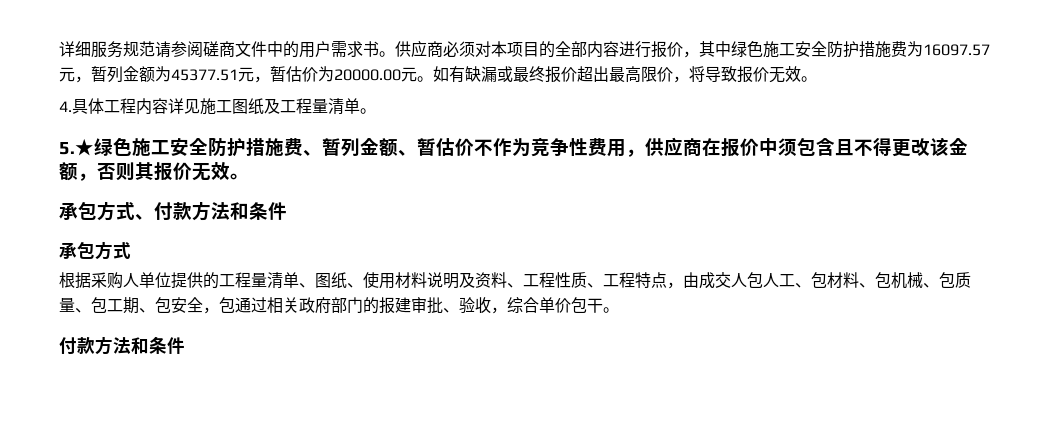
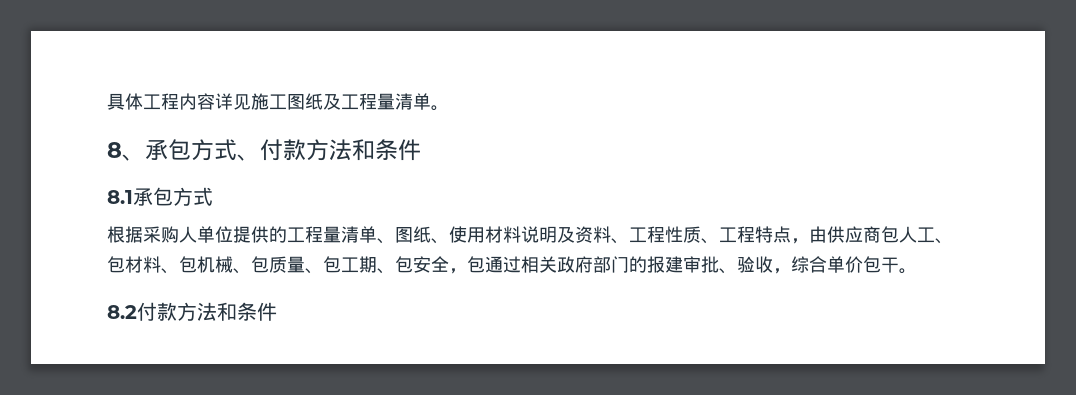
[59,40,990,58] [59,66,817,83] [59,101,72,112] 详细服务规范请参阅磋商文件中的用户需求书。供应商必须对本项目的全部内容进行报价，其中绿色施工安全防护措施费为16097.57元，暂列金额为45377.51元，暂估价为20000.00元。如有缺漏或最终报价超出最高限价，将导致报价无效。 // 4. -> (107, 101) none
[59,137,968,157] [59,161,249,181] 5.★绿色施工安全防护措施费、暂列金额、暂估价不作为竞争性费用，供应商在报价中须包含且不得更改该金额，否则其报价无效。 // -> [107,142,145,161] 8、
(287, 211) none -> [107,190,133,204] 8.1
[699,272,747,289] 成交人 -> [827,226,881,243] 供应商
(619, 310) none -> [107,305,137,319] 8.2

